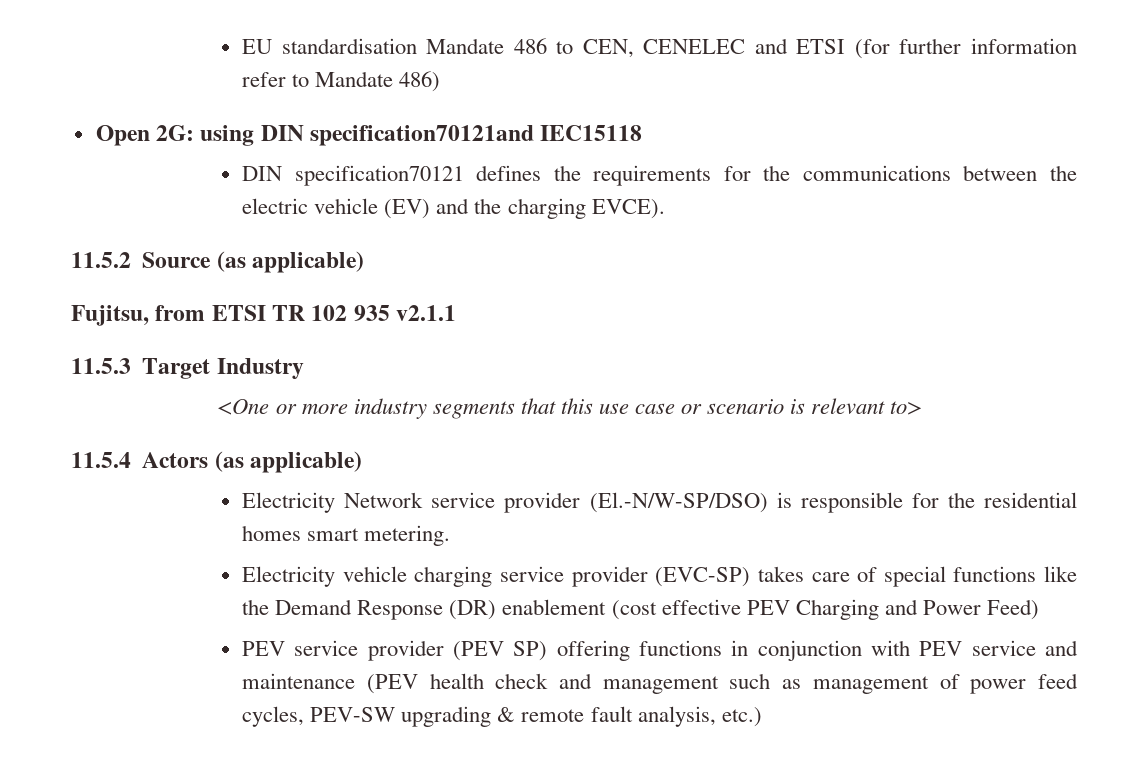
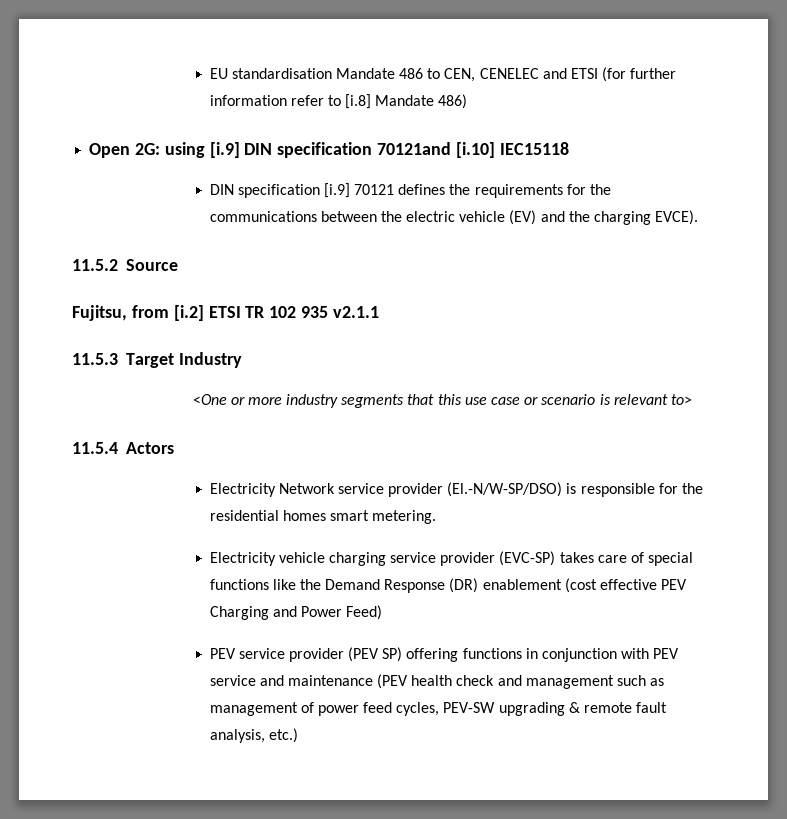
(310, 80) none -> [345,94,372,109] [i.8]
[260,125,535,146] DIN specification70121and -> [209,142,496,158] [i.9] DIN specification 70121and [i.10]
[294,165,464,186] specification70121 -> [237,183,395,198] specification [i.9] 70121
[216,251,364,273] (as applicable) -> (178, 265) none
(206, 313) none -> [173,305,204,321] [i.2]
[214,451,362,473] (as applicable) -> (174, 448) none

